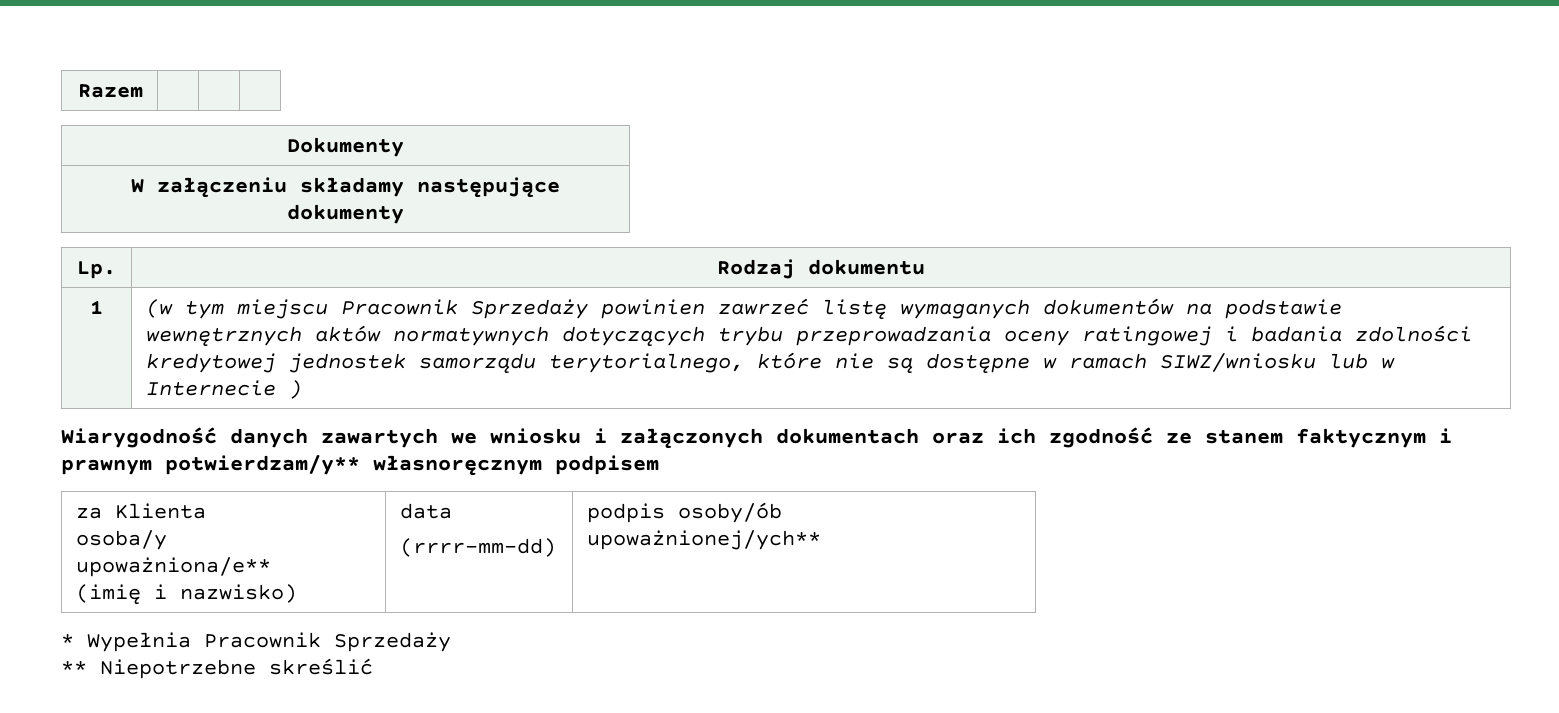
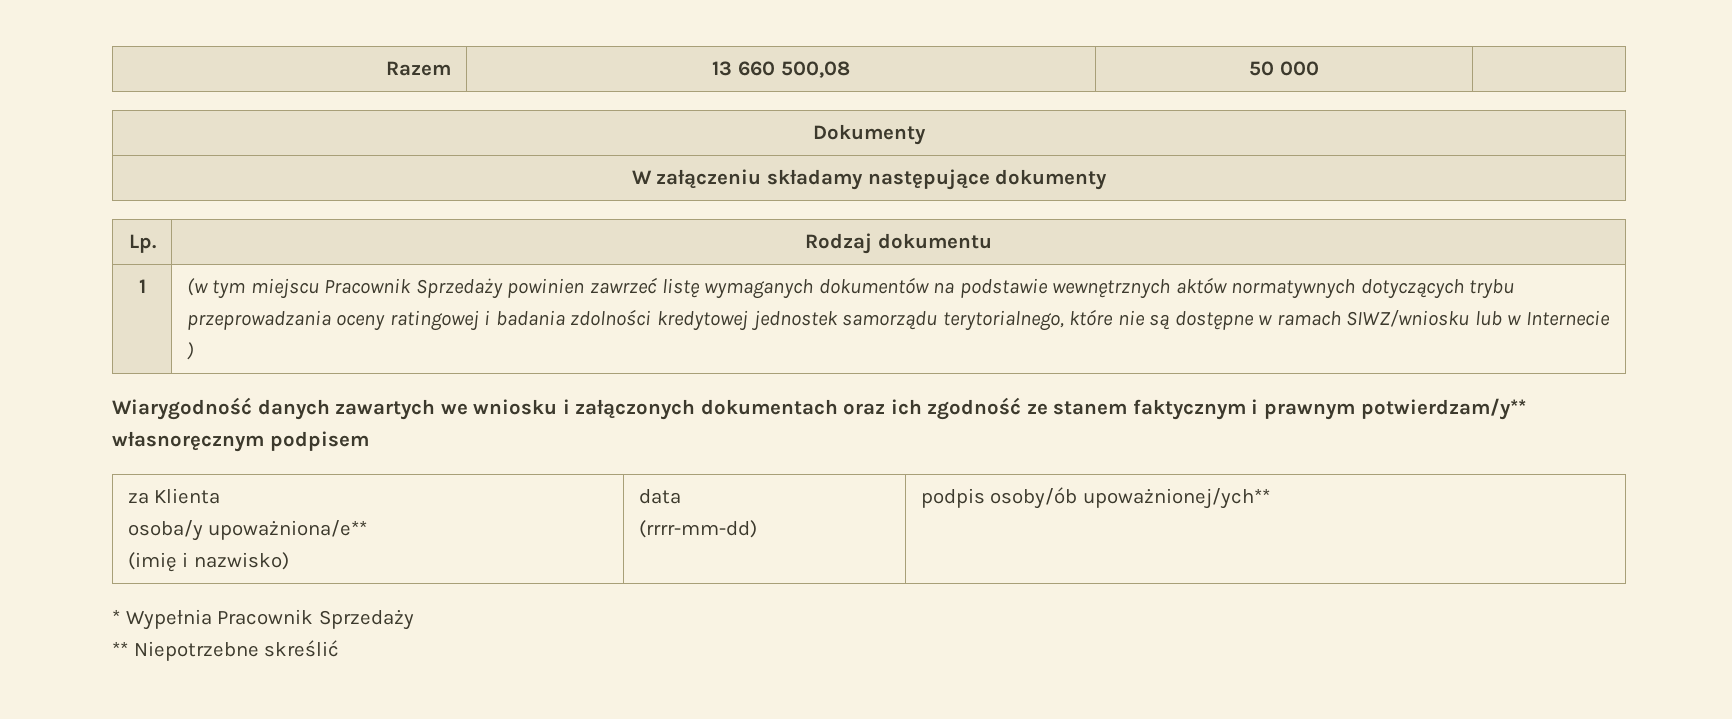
(143, 91) | -> [712,61,850,78] [1249,61,1319,76] 13 660 500,08 | 50 000

